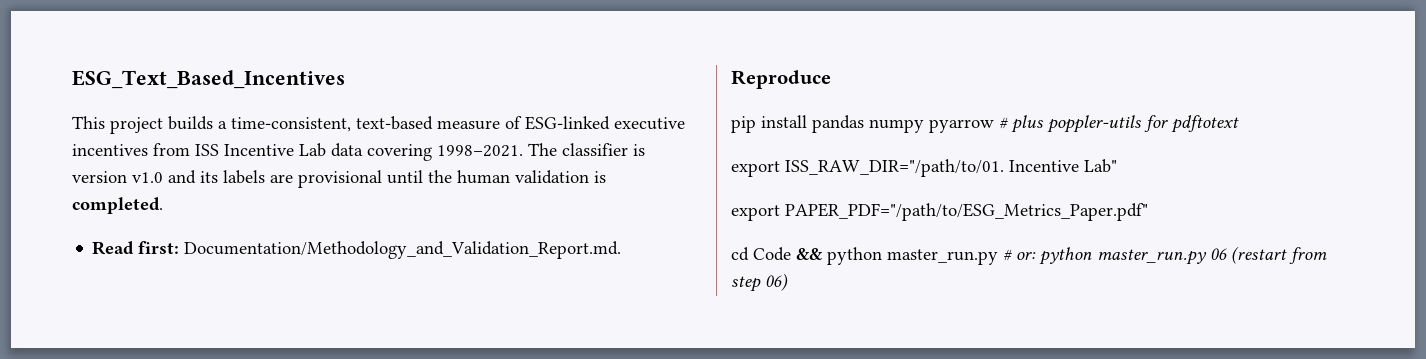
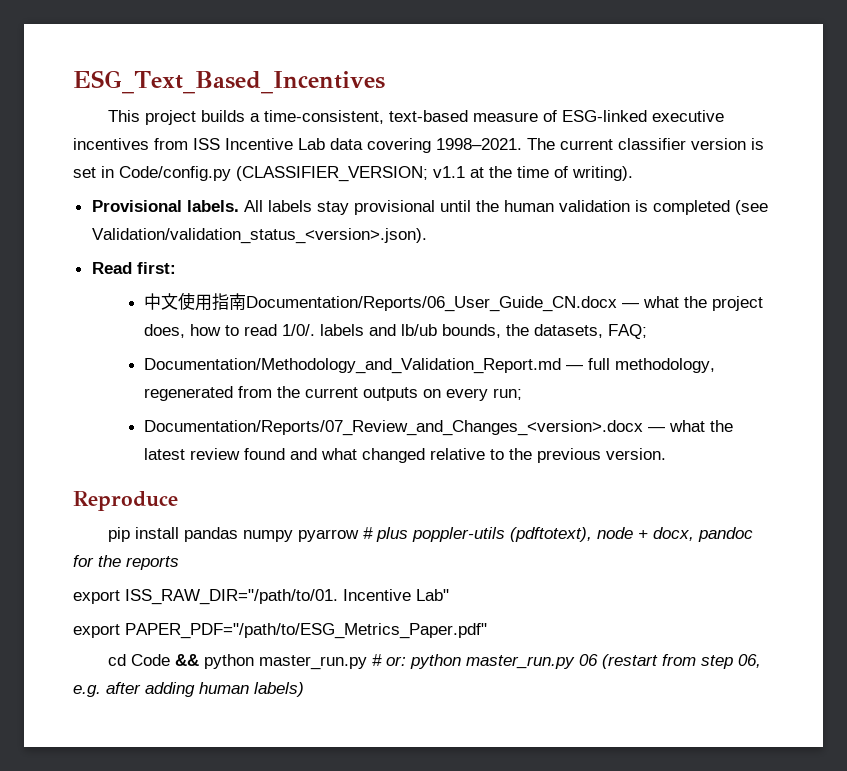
[562,143,645,156] [72,170,293,184] classifier is version v1.0 and its labels are -> [560,138,764,150] [73,166,633,182] [91,200,349,215] current classifier version is set in Code/config.py (CLASSIFIER_VERSION; v1.1 at the time of writing). // Provisional labels. All labels stay
[72,197,163,214] completed. -> [652,200,768,215] [91,228,427,244] completed (see Validation/validation_status_<version>.json).
[184,241,622,259] Documentation/Methodology_and_Validation_Report.md. -> [144,292,764,312] [144,324,648,339] [144,358,716,374] [144,386,523,401] [144,420,734,436] [144,448,667,463] // 中文使用指南Documentation/Reports/06_User_Guide_CN.docx — what the project does, how to read 1/0/. labels and lb/ub bounds, the datasets, FAQ; // Documentation/Methodology_and_Validation_Report.md — full methodology, regenerated from the current outputs on every run; // Documentation/Reports/07_Review_and_Changes_<version>.docx — what the latest review found and what changed relative to the previous version.
[1144,115,1239,133] for pdftotext -> [509,527,753,542] [73,555,179,570] (pdftotext), node + docx, pandoc for the reports
[765,273,788,291] 06) -> [737,654,761,668] [73,682,304,697] 06, e.g. after adding human labels)

